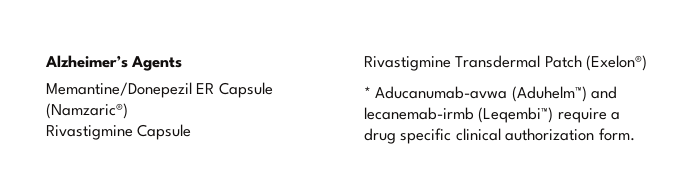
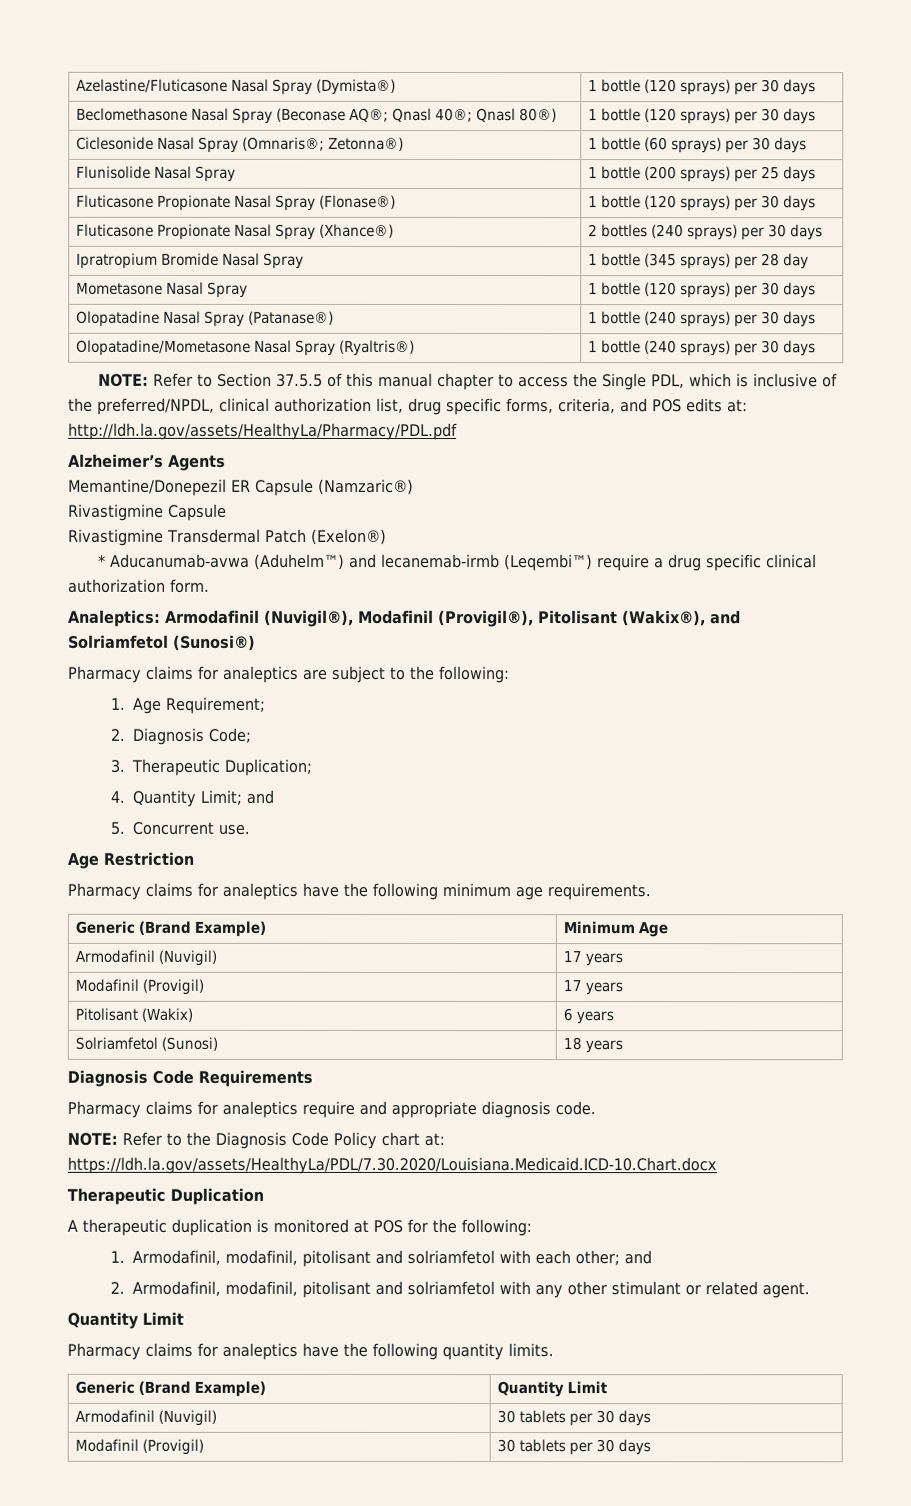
(45, 61) none -> [76,78,397,95] [588,79,817,96] [76,107,558,124] [588,108,817,125] [76,136,405,153] [588,137,808,154] [76,165,237,182] [588,166,817,183] [76,194,397,211] [588,195,817,212] [76,223,395,240] [588,224,824,241] [76,252,305,269] [588,253,810,270] [76,281,249,298] [588,282,817,299] [76,310,335,327] [588,311,817,328] [76,339,416,356] [588,340,817,357] [98,372,839,391] [68,397,748,416] [68,422,458,441] Azelastine/Fluticasone Nasal Spray (Dymista®) | 1 bottle (120 sprays) per 30 days // Beclomethasone Nasal Spray (Beconase AQ®; Qnasl 40®; Qnasl 80®) | 1 bottle (120 sprays) per 30 days // Ciclesonide Nasal Spray (Omnaris®; Zetonna®) | 1 bottle (60 sprays) per 30 days // Flunisolide Nasal Spray | 1 bottle (200 sprays) per 25 days // Fluticasone Propionate Nasal Spray (Flonase®) | 1 bottle (120 sprays) per 30 days // Fluticasone Propionate Nasal Spray (Xhance®) | 2 bottles (240 sprays) per 30 days // Ipratropium Bromide Nasal Spray | 1 bottle (345 sprays) per 28 day // Mometasone Nasal Spray | 1 bottle (120 sprays) per 30 days // Olopatadine Nasal Spray (Patanase®) | 1 bottle (240 sprays) per 30 days // Olopatadine/Mometasone Nasal Spray (Ryaltris®) | 1 bottle (240 sprays) per 30 days // NOTE: Refer to Section 37.5.5 of this manual chapter to access the Single PDL, which is inclusive of the preferred/NPDL, clinical authorization list, drug specific forms, criteria, and POS edits at: http://ldh.la.gov/assets/HealthyLa/Pharmacy/PDL.pdf //
(635, 134) none -> [68,609,741,628] [68,634,256,651] [68,665,510,684] [110,696,266,714] [110,727,252,745] [109,758,312,776] [109,789,274,807] [109,821,250,835] [67,851,194,869] [67,882,651,901] [75,920,267,937] [563,921,669,938] [75,949,218,966] [563,951,624,967] [75,978,205,995] [563,980,624,996] [75,1007,194,1022] [563,1008,615,1025] [75,1036,219,1051] [563,1037,624,1054] [67,1069,313,1087] [67,1100,596,1119] [67,1131,445,1149] [67,1156,717,1175] [67,1187,264,1205] [67,1218,532,1237] [109,1249,652,1267] [109,1280,810,1299] [67,1311,184,1329] [67,1342,554,1361] [75,1380,267,1397] [497,1381,609,1398] [75,1409,218,1426] [497,1410,652,1427] [75,1438,205,1455] [497,1439,652,1456] // Analeptics: Armodafinil (Nuvigil®), Modafinil (Provigil®), Pitolisant (Wakix®), and Solriamfetol (Sunosi®) // Pharmacy claims for analeptics are subject to the following: // 1. Age Requirement; // 2. Diagnosis Code; // 3. Therapeutic Duplication; // 4. Quantity Limit; and // 5. Concurrent use. // Age Restriction // Pharmacy claims for analeptics have the following minimum age requirements. // Generic (Brand Example) | Minimum Age // Armodafinil (Nuvigil) | 17 years // Modafinil (Provigil) | 17 years // Pitolisant (Wakix) | 6 years // Solriamfetol (Sunosi) | 18 years // Diagnosis Code Requirements // Pharmacy claims for analeptics require and appropriate diagnosis code. // NOTE: Refer to the Diagnosis Code Policy chart at: https://ldh.la.gov/assets/HealthyLa/PDL/7.30.2020/Louisiana.Medicaid.ICD-10.Chart.docx // Therapeutic Duplication // A therapeutic duplication is monitored at POS for the following: // 1. Armodafinil, modafinil, pitolisant and solriamfetol with each other; and // 2. Armodafinil, modafinil, pitolisant and solriamfetol with any other stimulant or related agent. // Quantity Limit // Pharmacy claims for analeptics have the following quantity limits. // Generic (Brand Example) | Quantity Limit // Armodafinil (Nuvigil) | 30 tablets per 30 days // Modafinil (Provigil) | 30 tablets per 30 days

